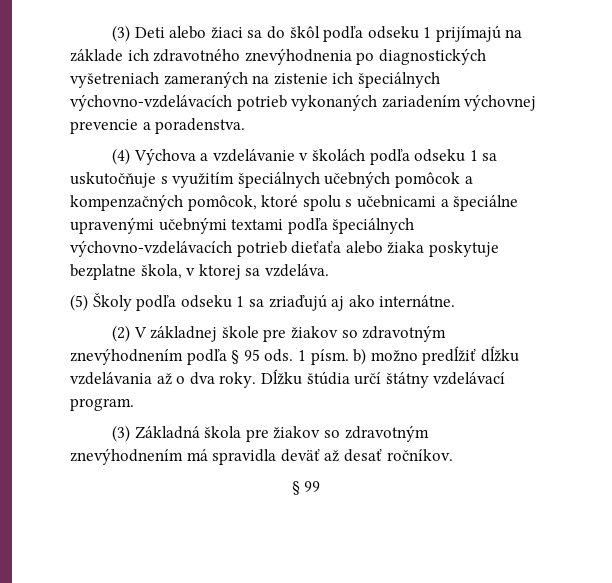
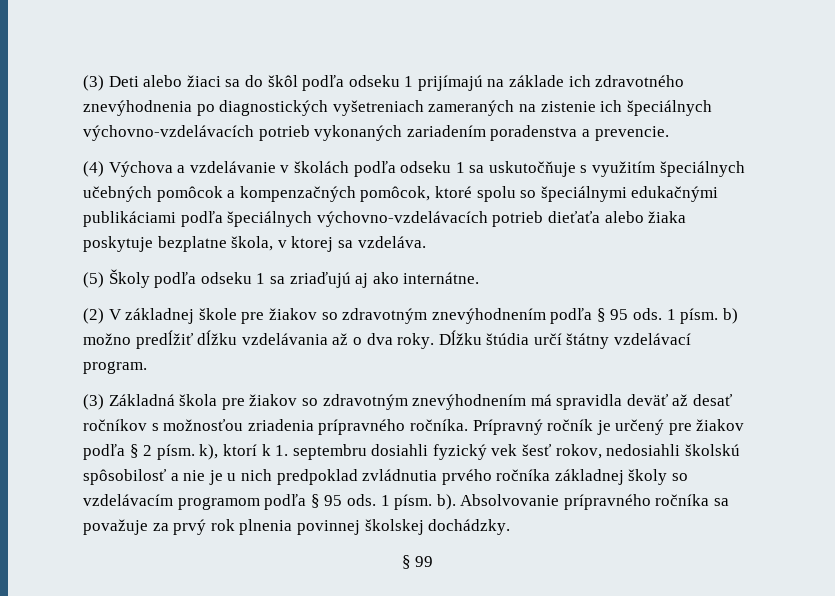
[464,94,537,111] [70,118,246,134] výchovnej prevencie a poradenstva. -> [490,125,669,141] poradenstva a prevencie.
[345,195,519,211] [70,217,284,234] s učebnicami a špeciálne upravenými učebnými textami -> [520,186,719,202] [83,211,176,227] so špeciálnymi edukačnými publikáciami
[386,449,453,461] ročníkov. -> [83,419,745,435] [83,444,740,460] [83,469,689,485] [83,494,730,510] [83,519,511,535] ročníkov s možnosťou zriadenia prípravného ročníka. Prípravný ročník je určený pre žiakov podľa § 2 písm. k), ktorí k 1. septembru dosiahli fyzický vek šesť rokov, nedosiahli školskú spôsobilosť a nie je u nich predpoklad zvládnutia prvého ročníka základnej školy so vzdelávacím programom podľa § 95 ods. 1 písm. b). Absolvovanie prípravného ročníka sa považuje za prvý rok plnenia povinnej školskej dochádzky.

